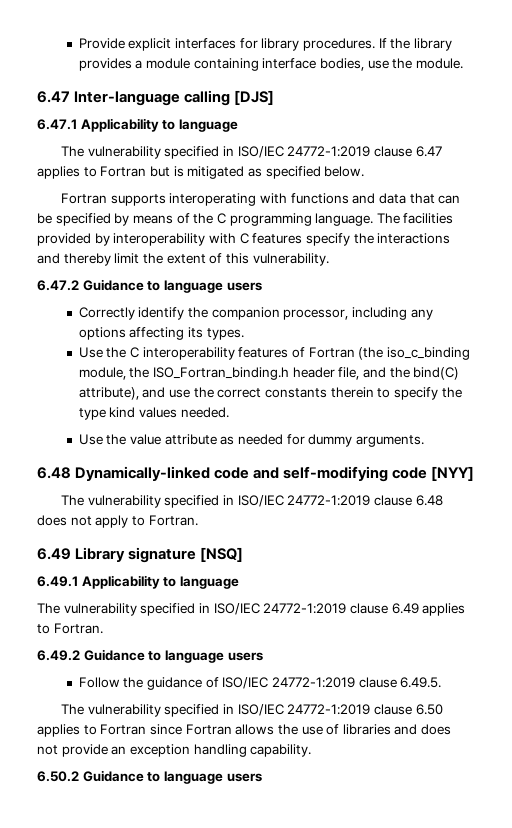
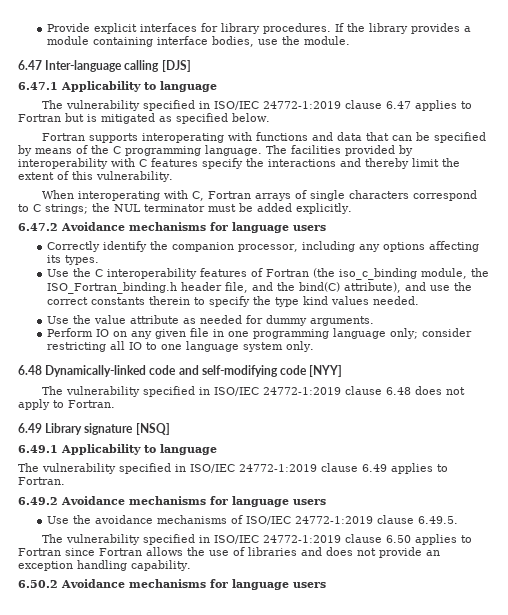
[37,279,161,291] 6.47.2 Guidance to -> [41,190,477,201] [18,203,352,214] [18,222,228,231] When interoperating with C, Fortran arrays of single characters correspond to C strings; the NUL terminator must be added explicitly. // 6.47.2 Avoidance mechanisms for
(424, 441) none -> [46,328,472,339] [46,341,314,352] // Perform IO on any given file in one programming language only; consider restricting all IO to one language system only.
[83,649,263,663] [78,677,203,690] Guidance to language users // Follow the guidance -> [61,496,326,507] [46,515,227,524] Avoidance mechanisms for language users // Use the avoidance mechanisms
[82,770,161,782] Guidance to -> [61,579,228,588] Avoidance mechanisms for

